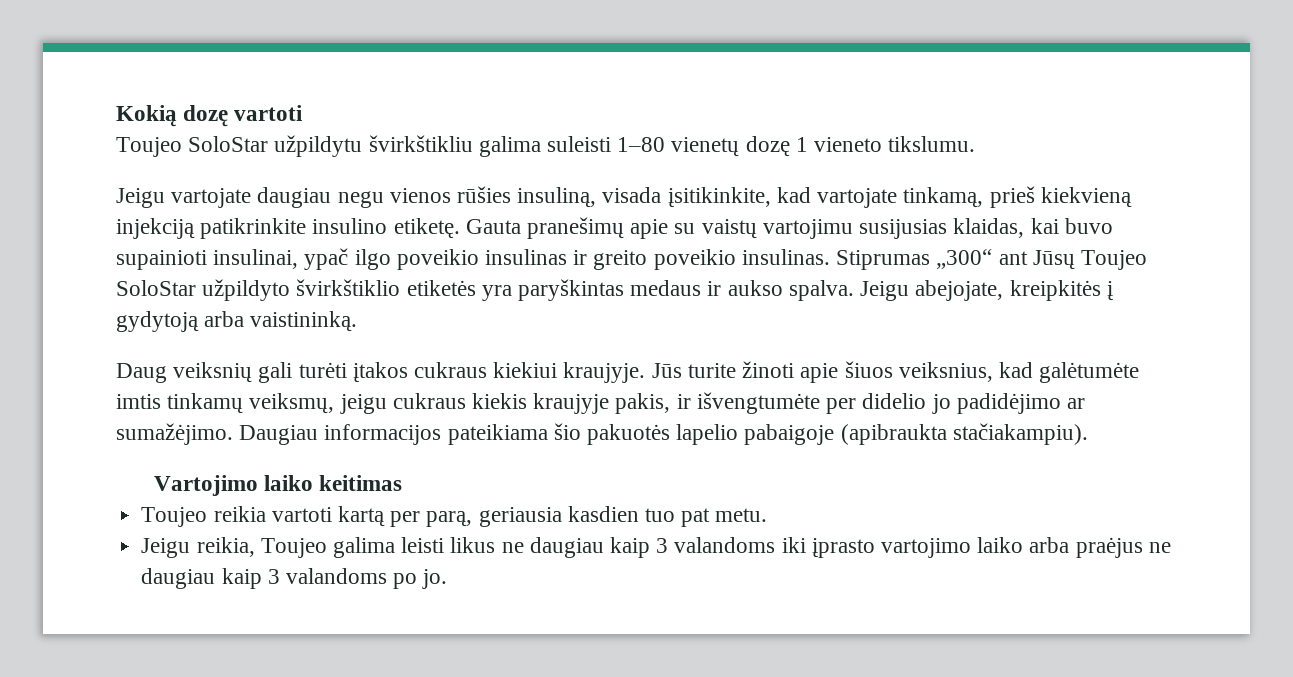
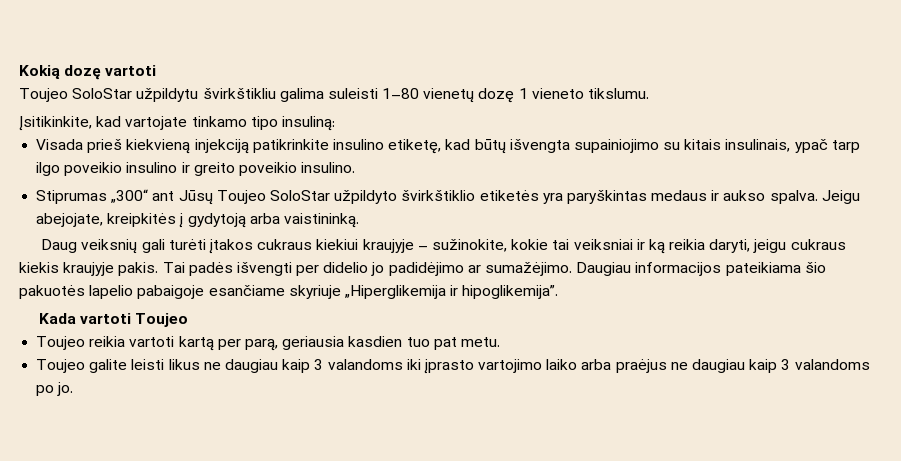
[116,186,984,208] Jeigu vartojate daugiau negu vienos rūšies insuliną, visada įsitikinkite, kad vartojate tinkamą, -> [19,116,335,131] [36,139,84,150] Įsitikinkite, kad vartojate tinkamo tipo insuliną: // Visada
[393,217,1113,239] [116,248,349,270] etiketę. Gauta pranešimų apie su vaistų vartojimu susijusias klaidas, kai buvo supainioti insulinai, ypač -> [388,139,860,154] etiketę, kad būtų išvengta supainiojimo su kitais insulinais, ypač tarp
[485,249,568,265] insulinas -> [126,162,178,173] insulino
[741,249,830,265] insulinas. -> [301,162,356,173] insulino. //
[563,361,1140,383] [116,392,820,414] kraujyje. Jūs turite žinoti apie šiuos veiksnius, kad galėtumėte imtis tinkamų veiksmų, jeigu cukraus kiekis kraujyje pakis, ir išvengtumėte -> [362,239,846,254] [19,262,292,276] kraujyje – sužinokite, kokie tai veiksniai ir ką reikia daryti, jeigu cukraus kiekis kraujyje pakis. Tai padės išvengti
[840,423,1088,445] [153,475,402,496] (apibraukta stačiakampiu). // Vartojimo laiko keitimas -> [208,285,559,299] [38,313,189,327] esančiame skyriuje „Hiperglikemija ir hipoglikemija”. // Kada vartoti Toujeo
[141,537,395,558] Jeigu reikia, Toujeo galima -> [36,359,128,373] Toujeo galite

